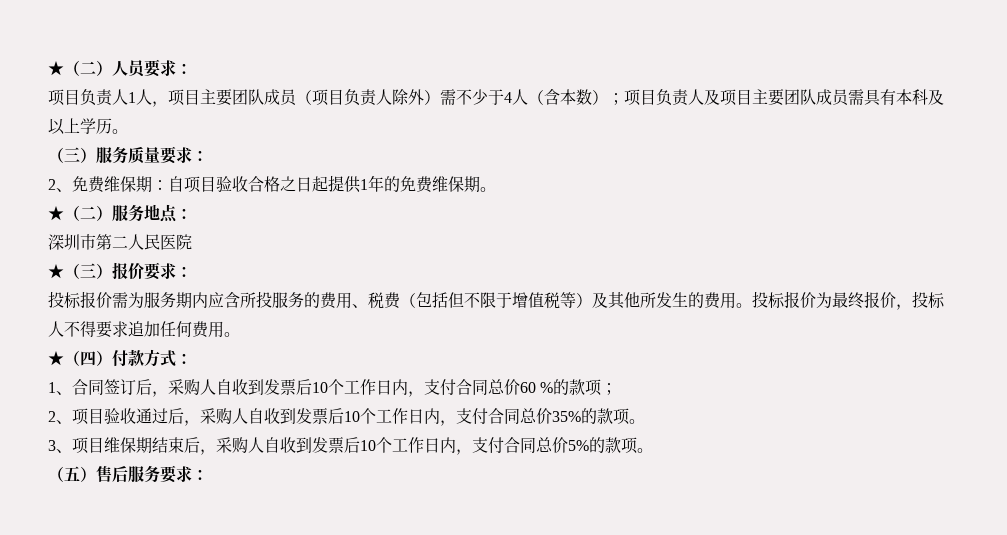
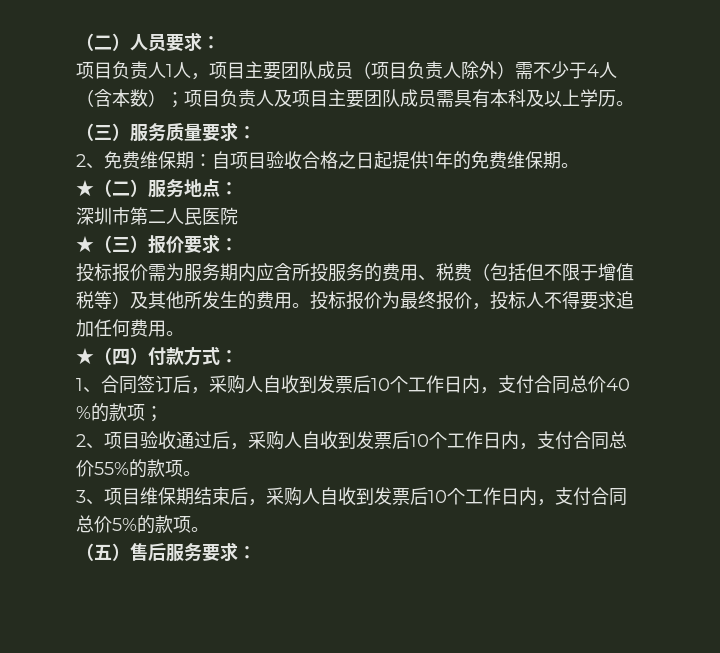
[48,61,64,76] ★ -> (76, 42) none
[520,382,536,393] 60 -> [606,378,630,391] 40
[552,411,581,422] 35% -> [94,462,129,475] 55%

